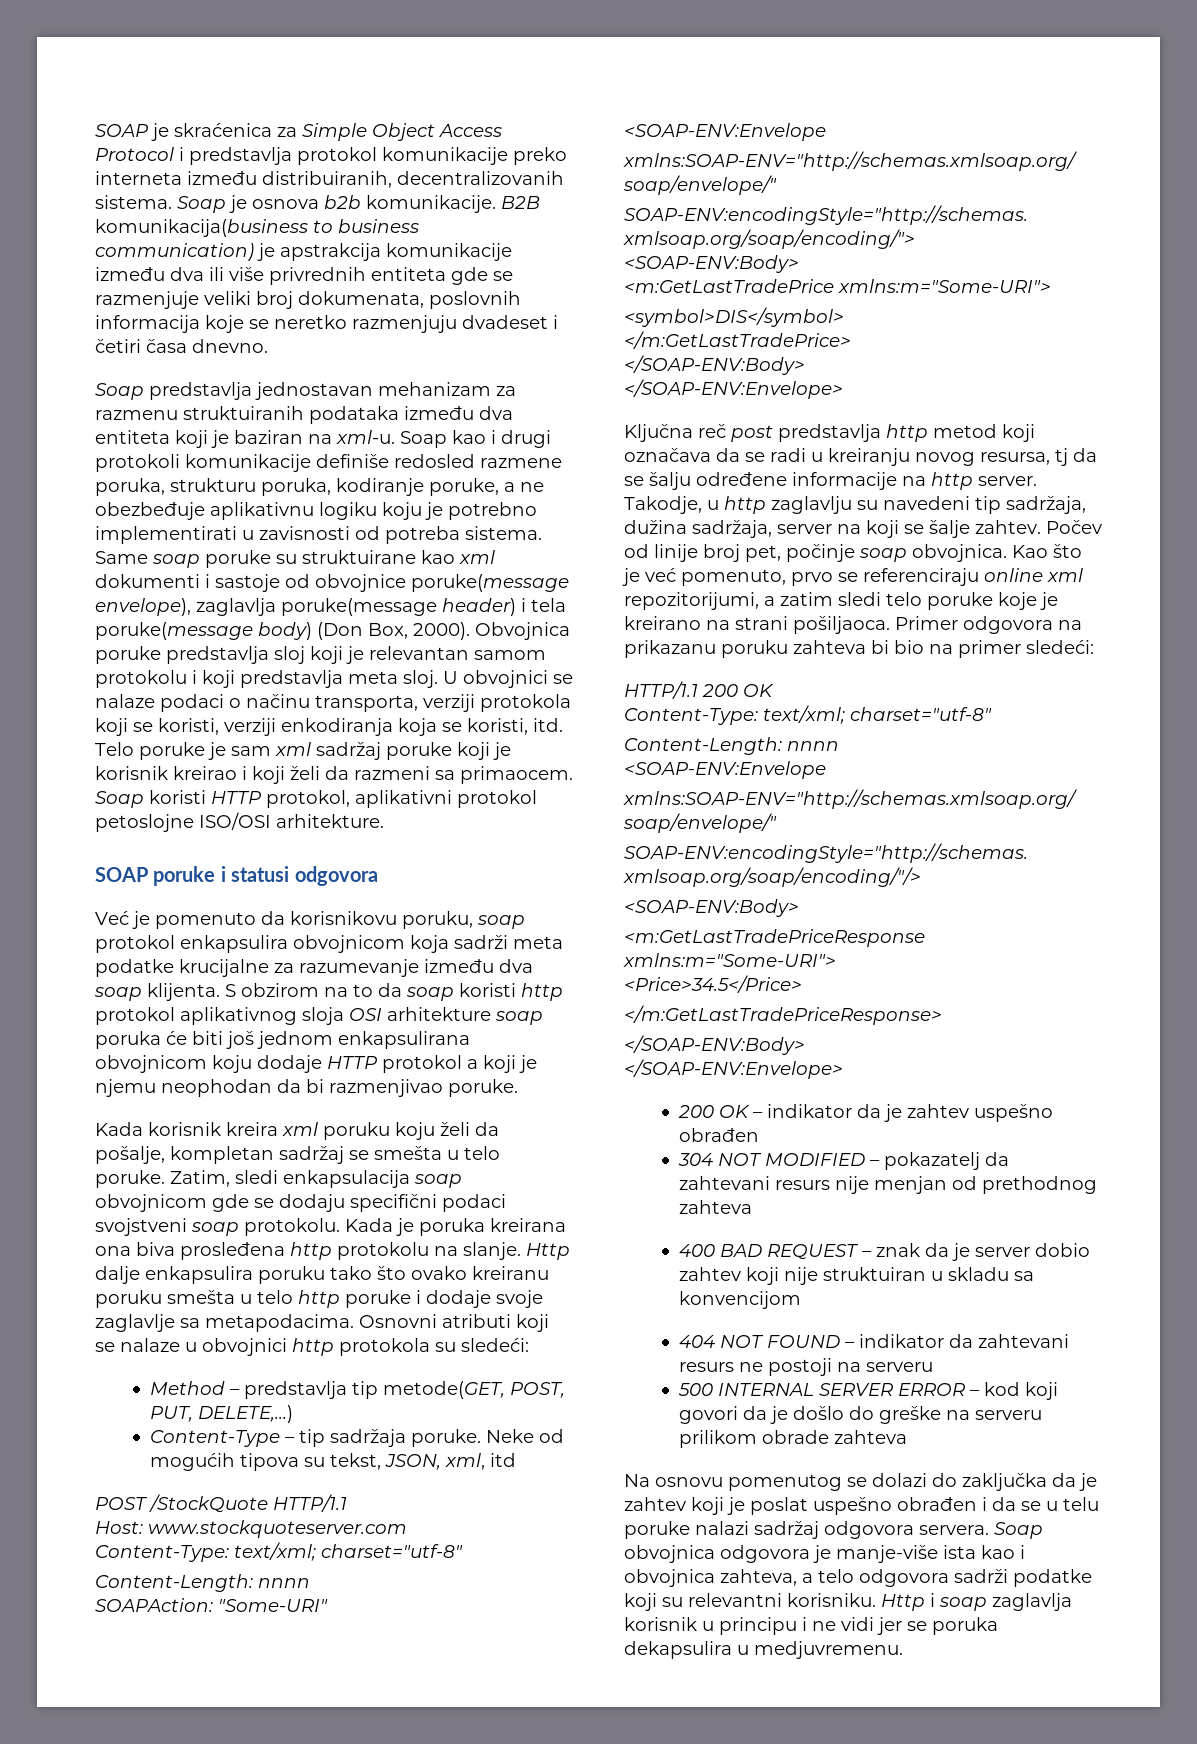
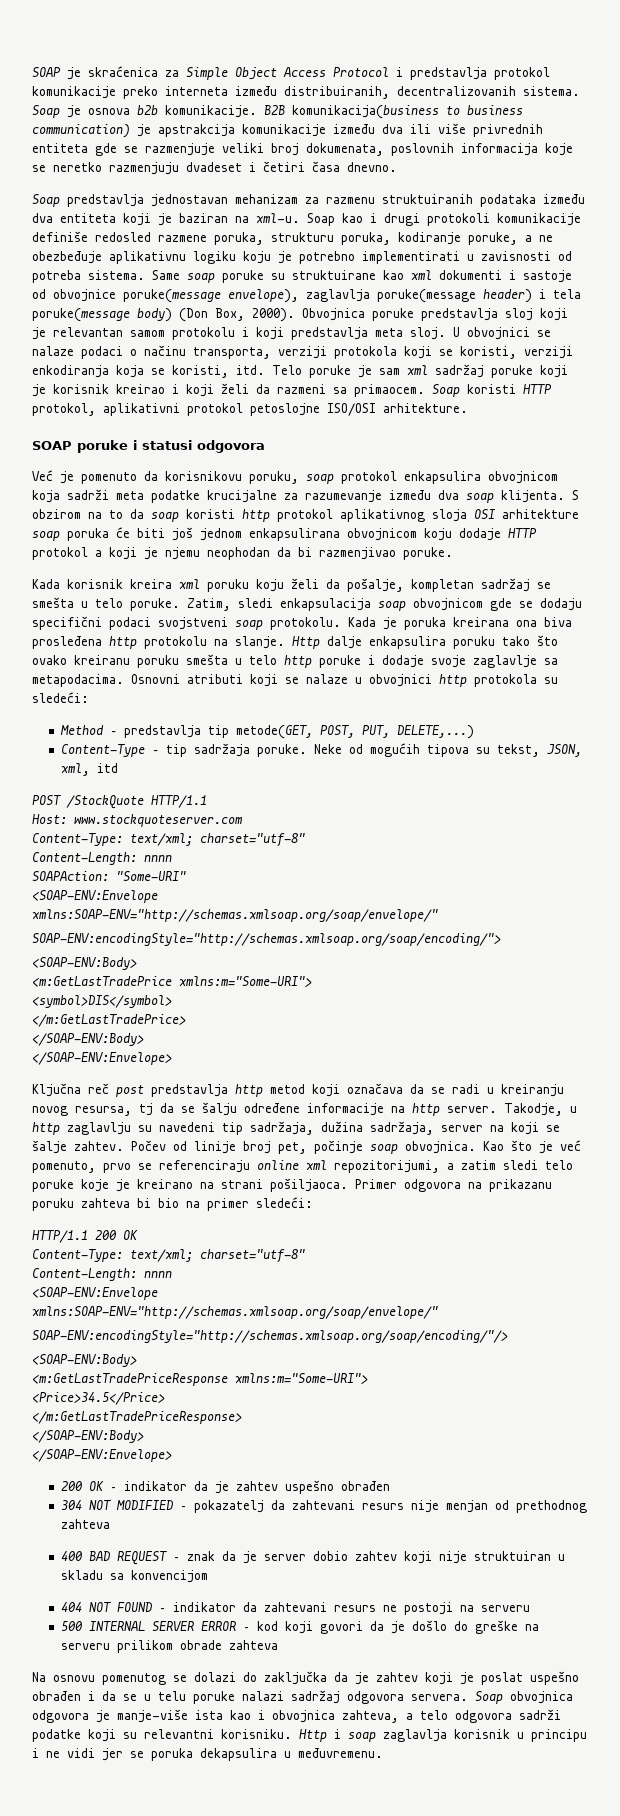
[754,1641,903,1659] medjuvremenu. -> [298,1748,383,1758] međuvremenu.

